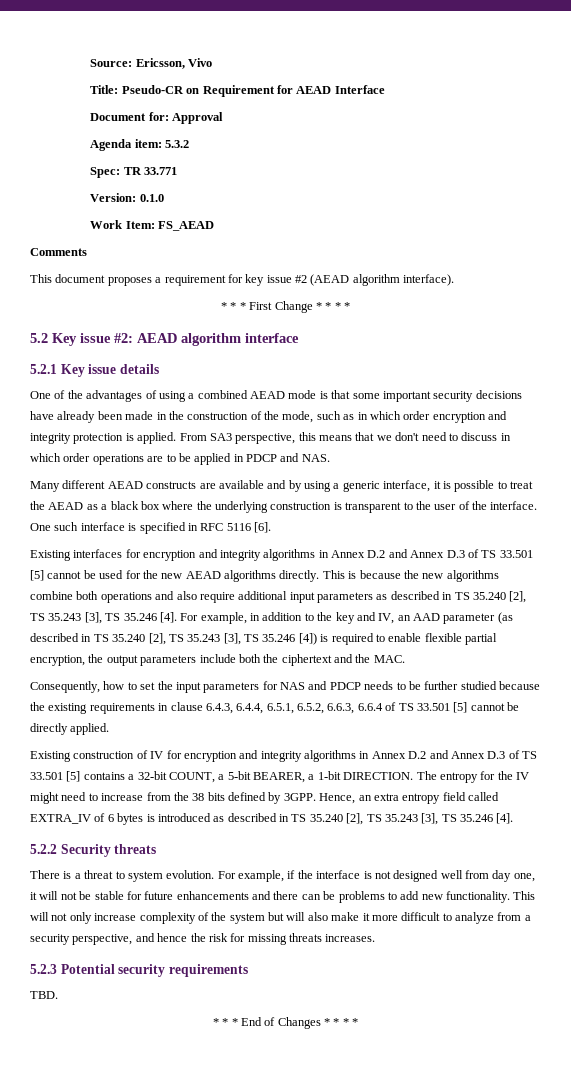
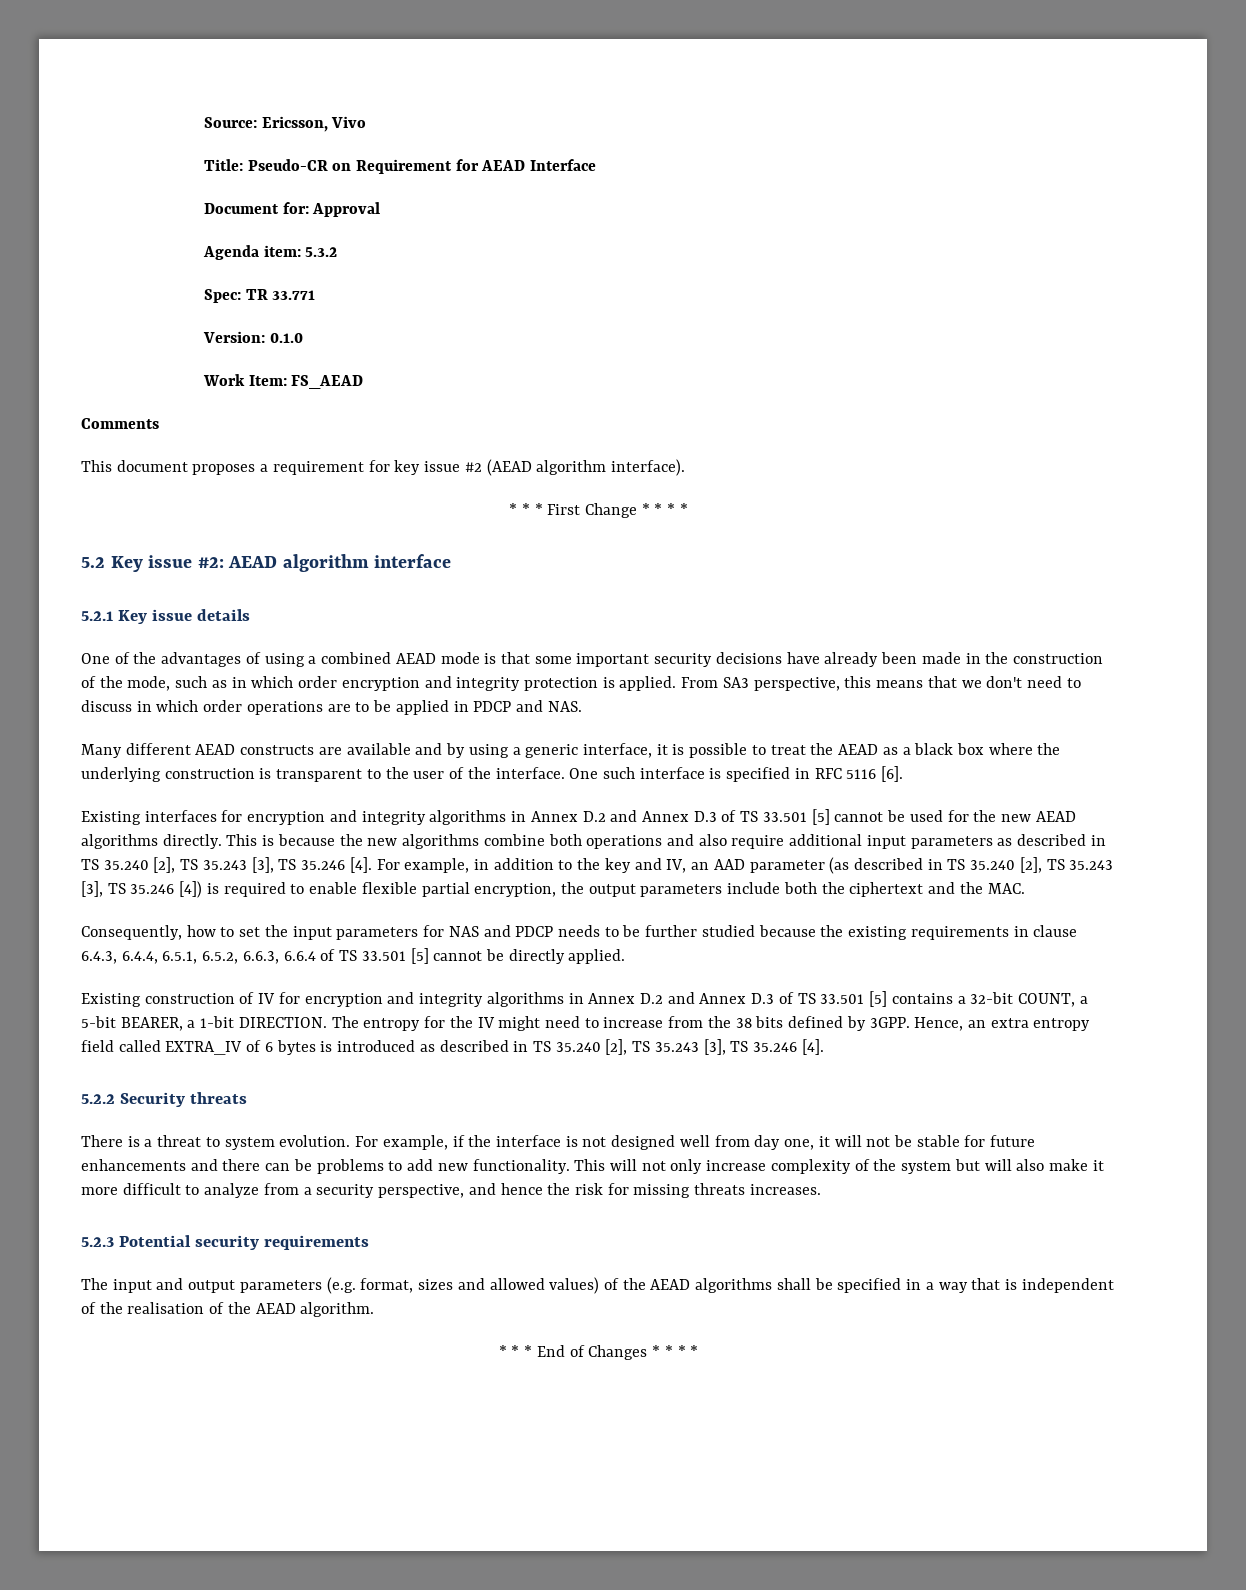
[30,991,58,999] TBD. -> [81,1277,1114,1294] [81,1302,375,1317] The input and output parameters (e.g. format, sizes and allowed values) of the AEAD algorithms shall be specified in a way that is independent of the realisation of the AEAD algorithm.

